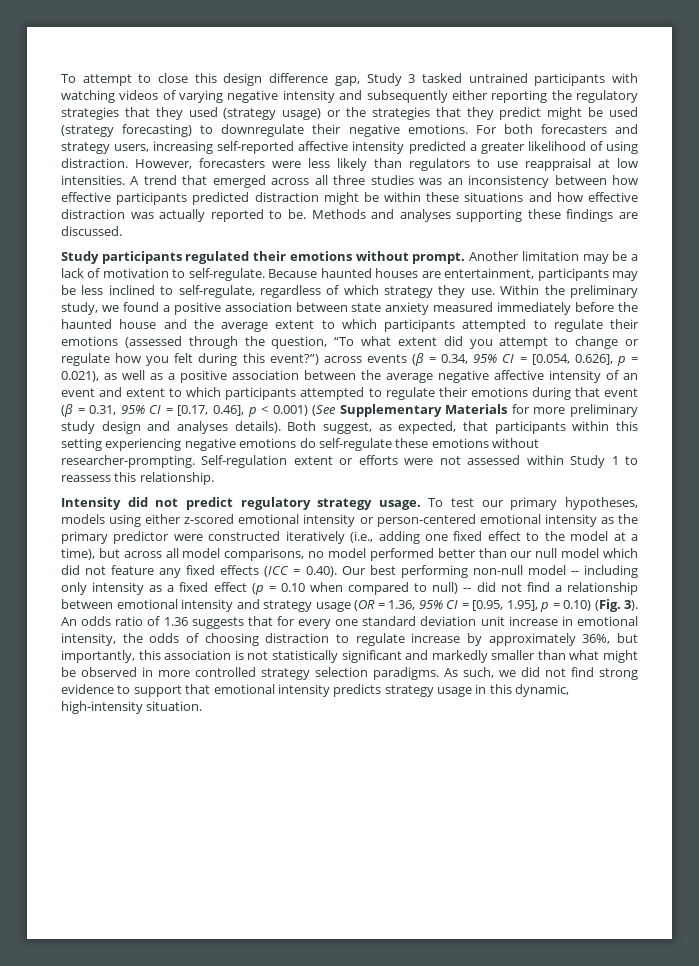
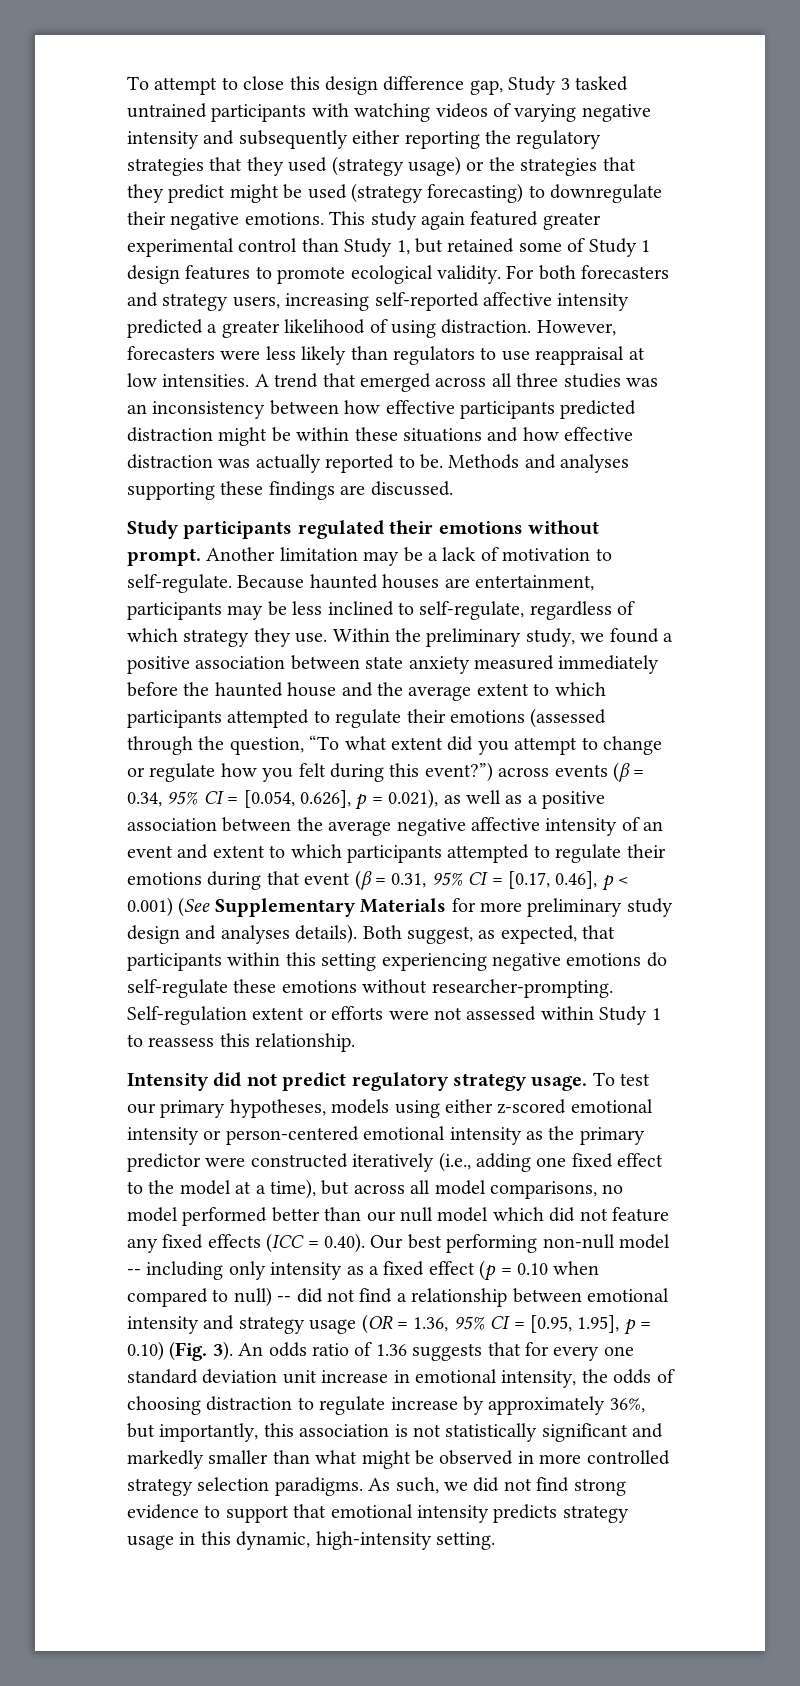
(468, 129) none -> [329,211,601,230] [127,238,650,257] [127,265,501,284] This study again featured greater experimental control than Study 1, but retained some of Study 1 design features to promote ecological validity.
[146,701,203,711] situation. -> [436,1532,495,1550] setting.

